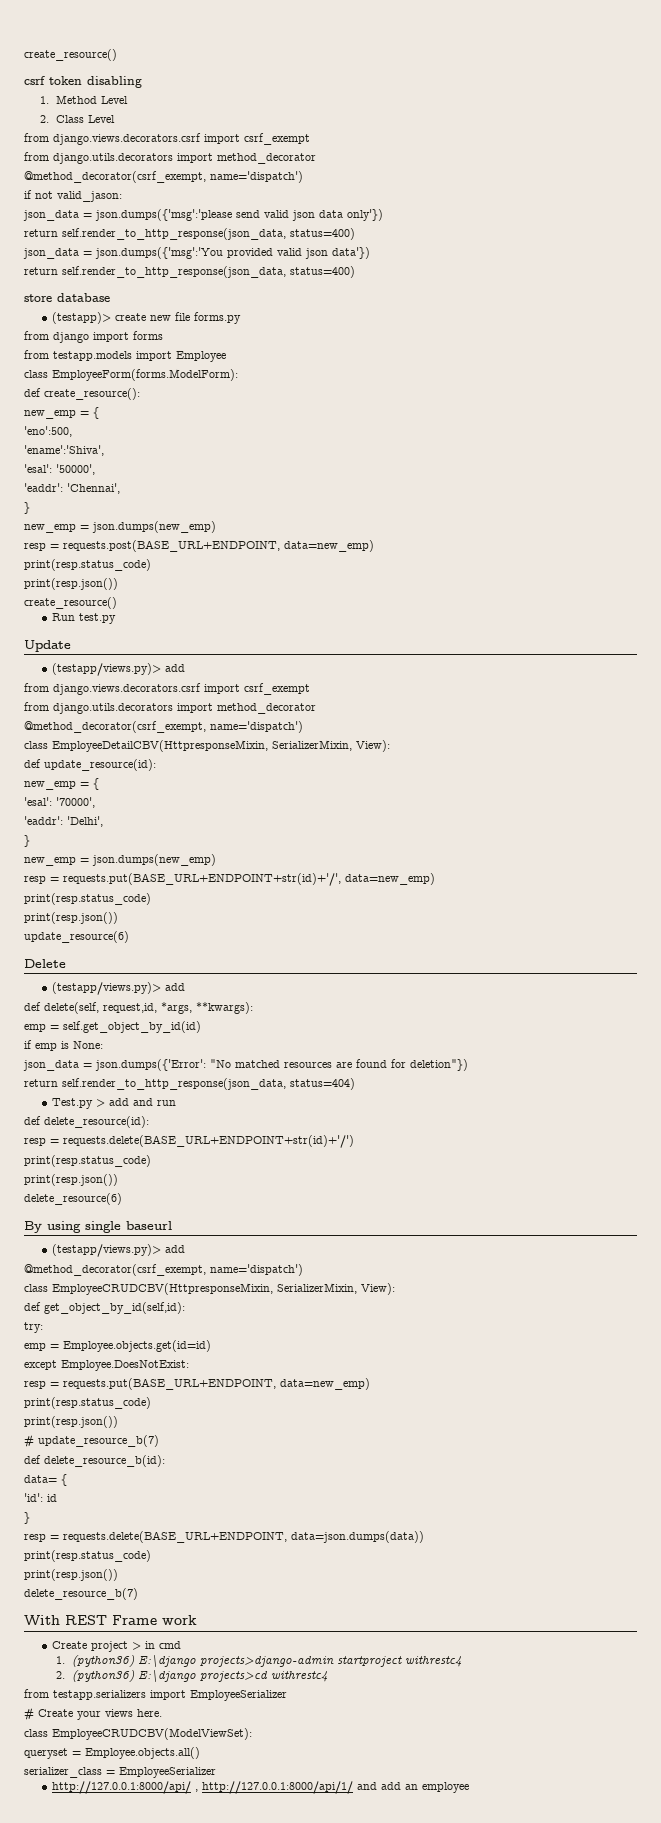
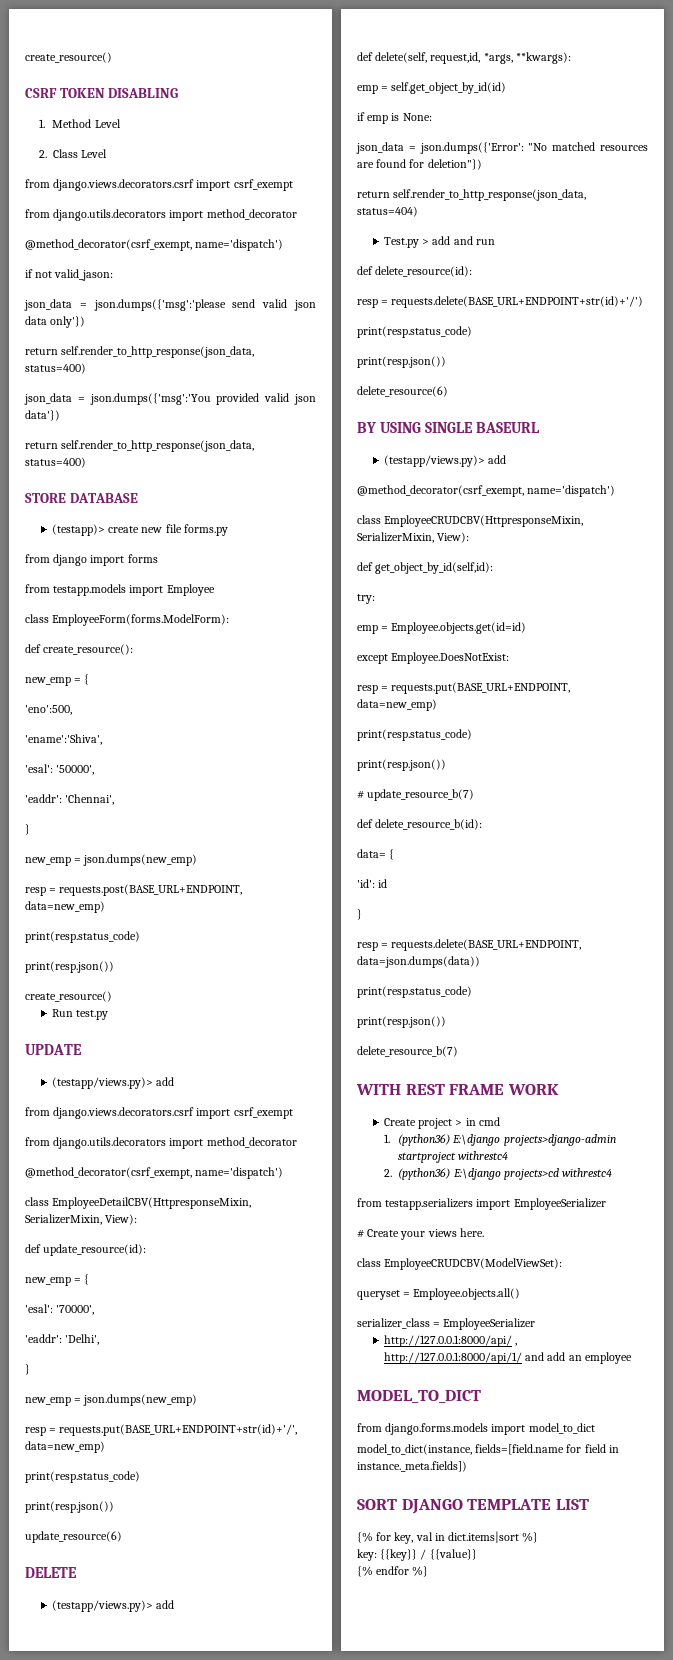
[24,49,117,61] [24,76,142,88] create_resource() // csrf token disabling -> [25,52,112,63] [25,88,179,98] create_resource() // CSRF TOKEN DISABLING
[24,293,110,302] store database -> [25,493,138,503] STORE DATABASE
[24,640,71,652] Update -> [25,1044,82,1055] UPDATE
[24,959,66,968] Delete -> [25,1567,77,1578] DELETE
[24,1221,172,1233] By using single baseurl -> [357,422,541,433] BY USING SINGLE BASEURL
[24,1615,197,1625] With REST Frame work -> [356,1084,559,1095] WITH REST FRAME WORK
(470, 1787) none -> [357,1390,481,1403] [357,1423,595,1435] [357,1444,619,1455] [357,1461,467,1472] [357,1499,589,1514] [357,1531,539,1544] [357,1549,477,1561] [357,1566,429,1577] // MODEL_TO_DICT // from django.forms.models import model_to_dict // model_to_dict(instance, fields=[field.name for field in instance._meta.fields]) // SORT DJANGO TEMPLATE LIST // {% for key, val in dict.items|sort %} // key: {{key}} / {{value}} // {% endfor %}

